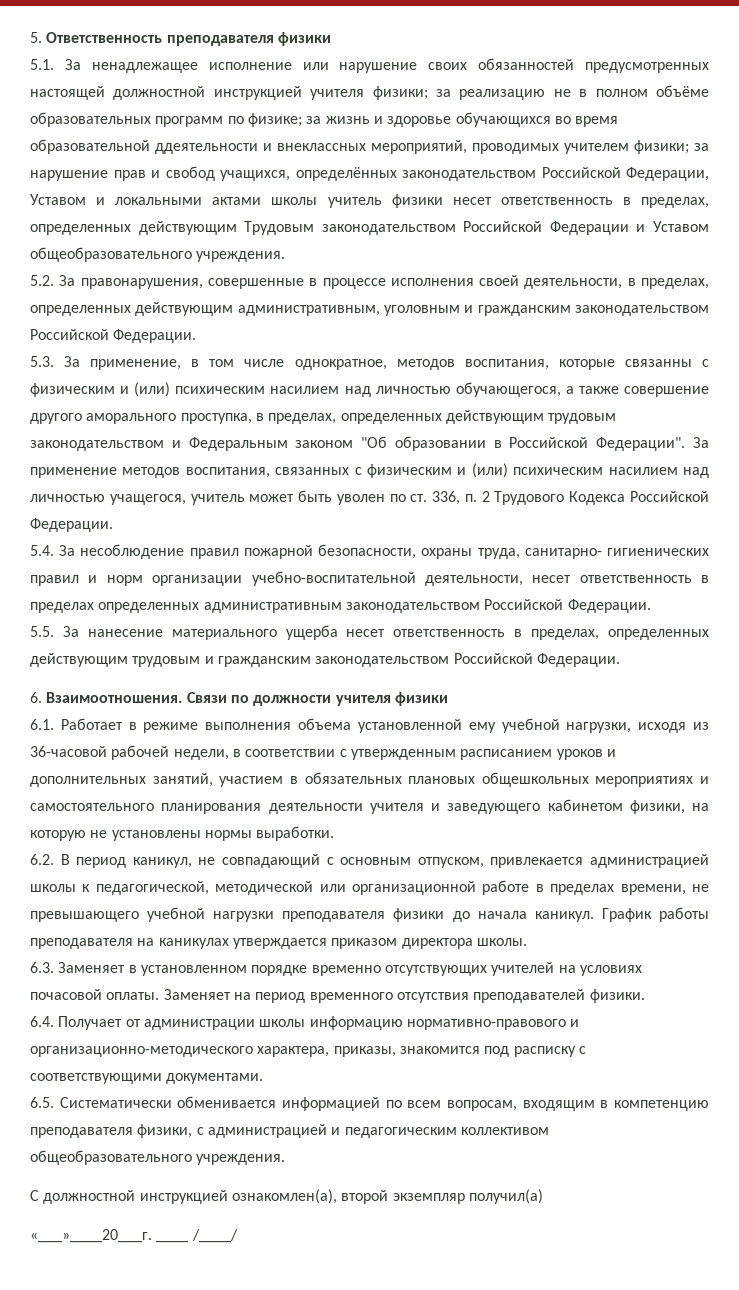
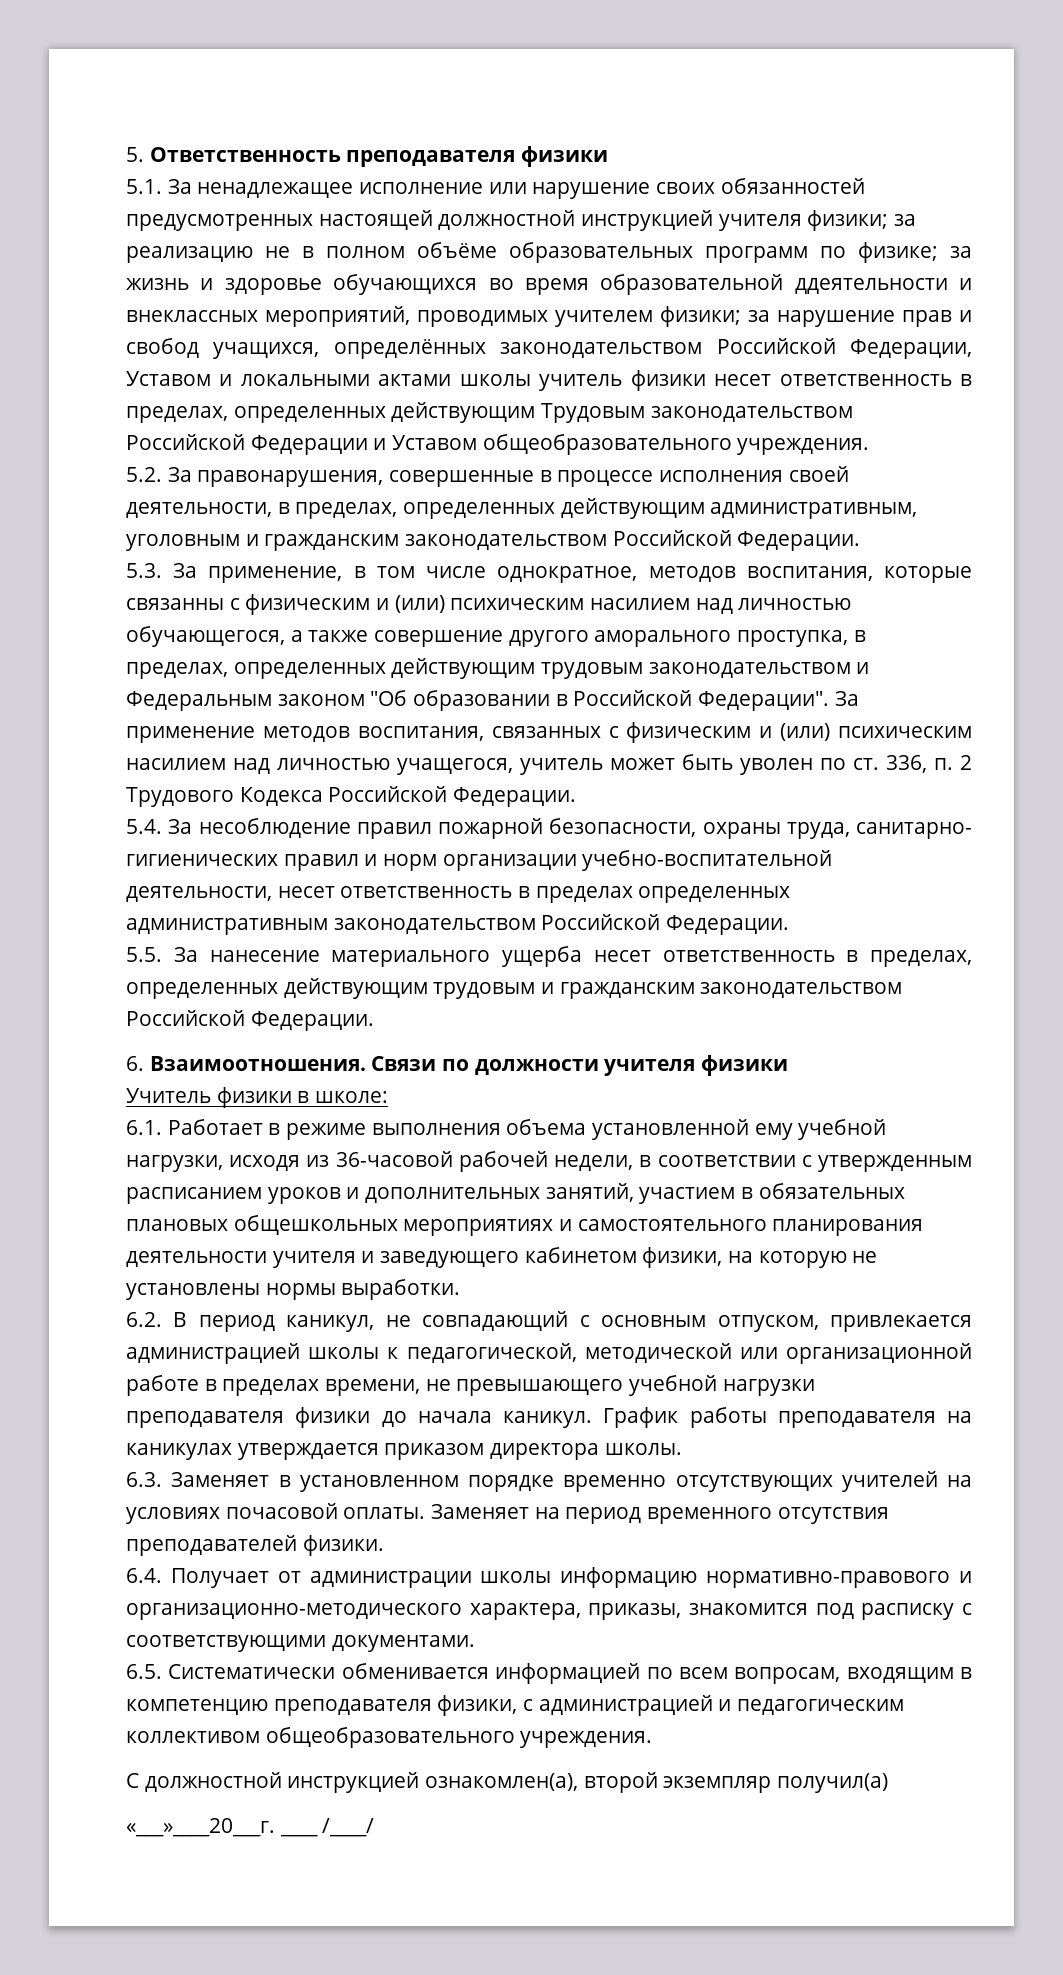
(448, 699) none -> [126,1087,389,1108] // Учитель физики в школе:

